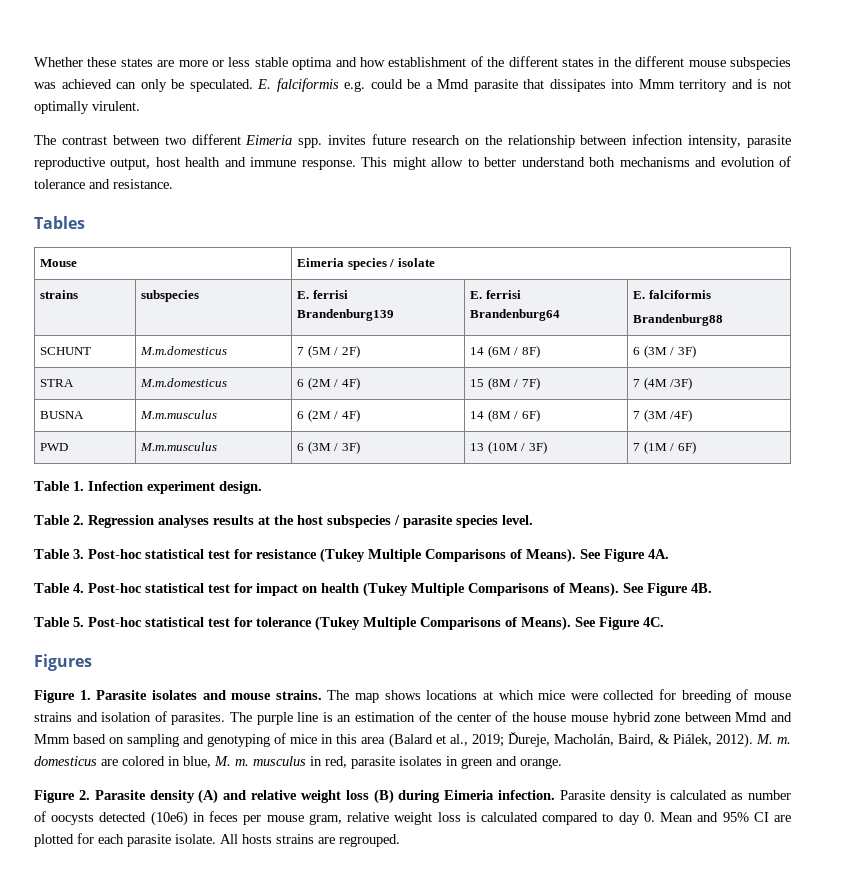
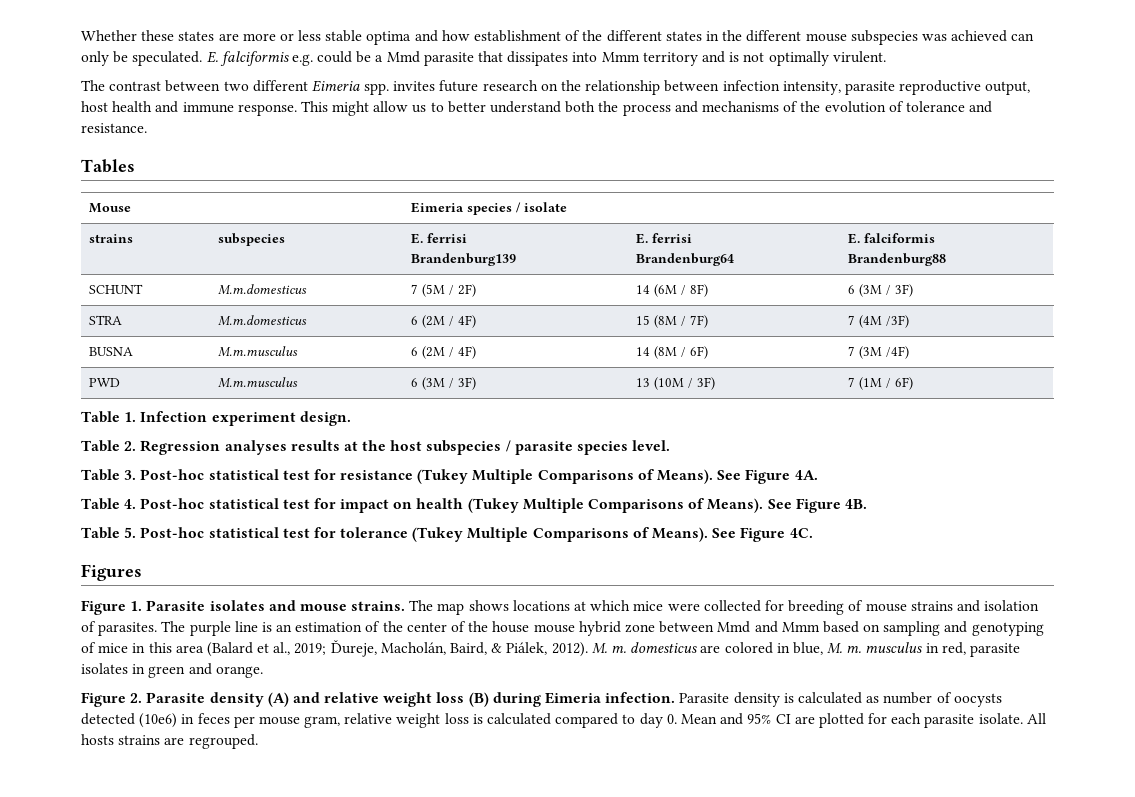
(464, 162) none -> [412,105,427,113] us
[619,157,717,167] mechanisms and -> [598,101,821,116] the process and mechanisms of the

